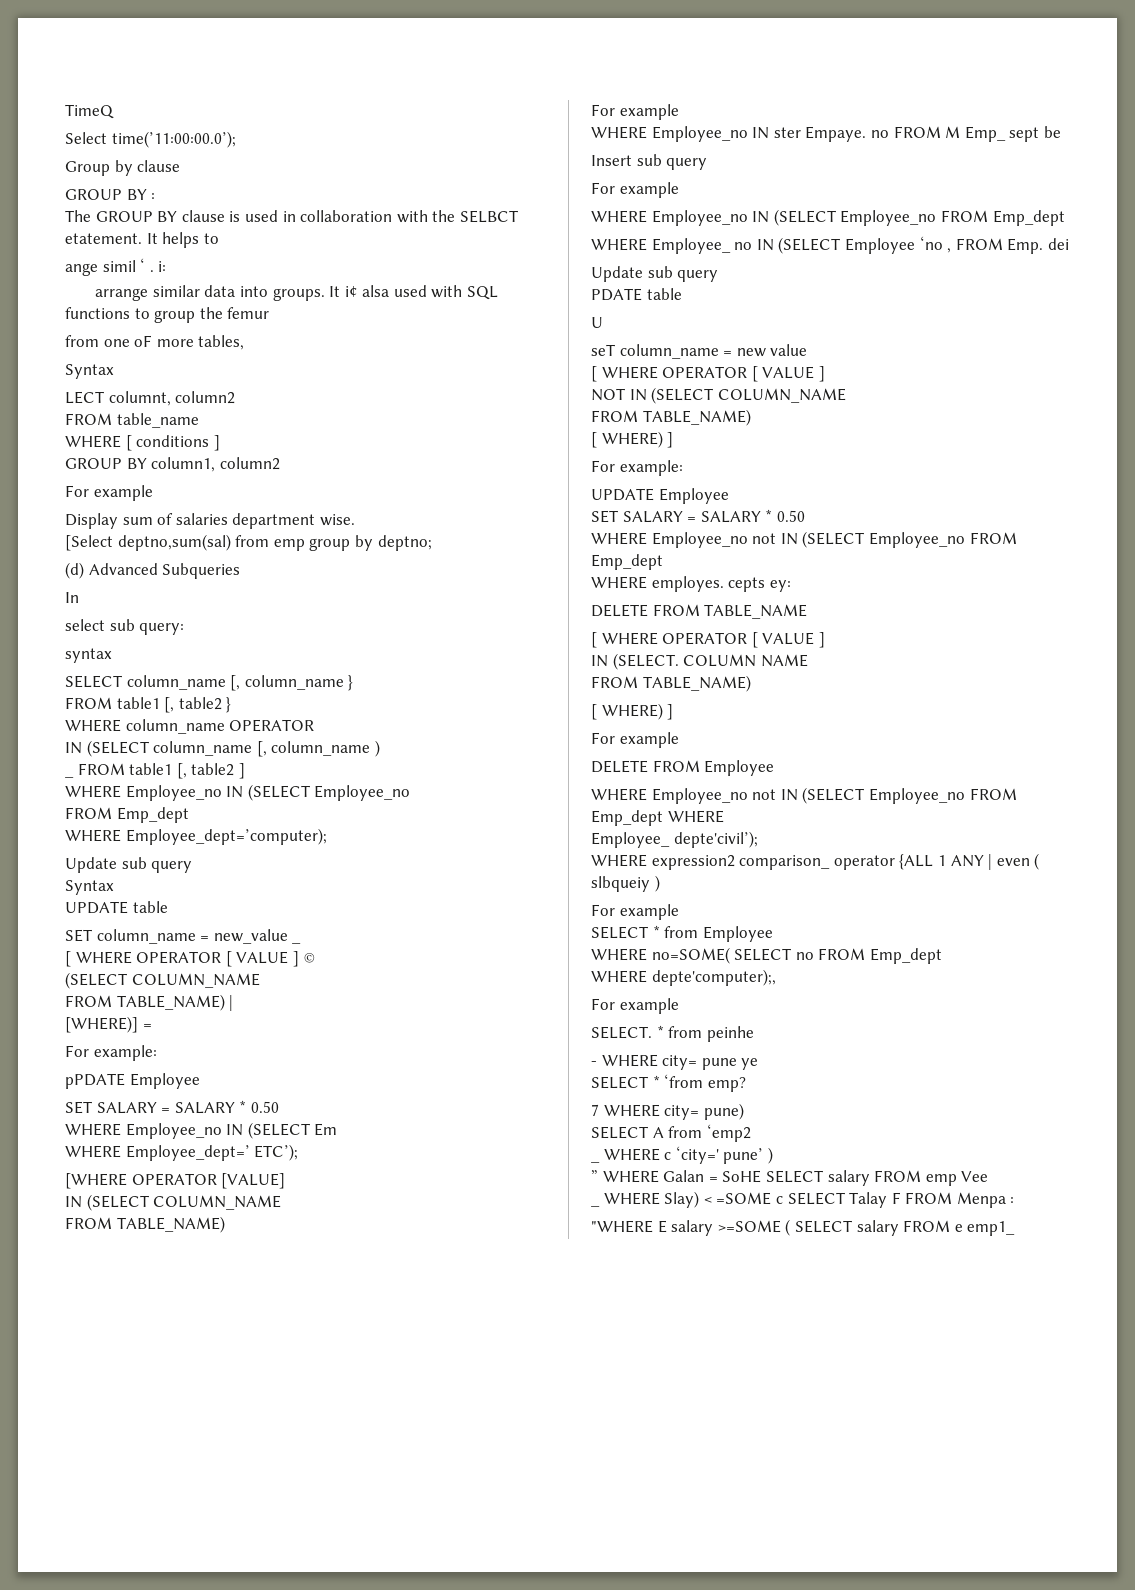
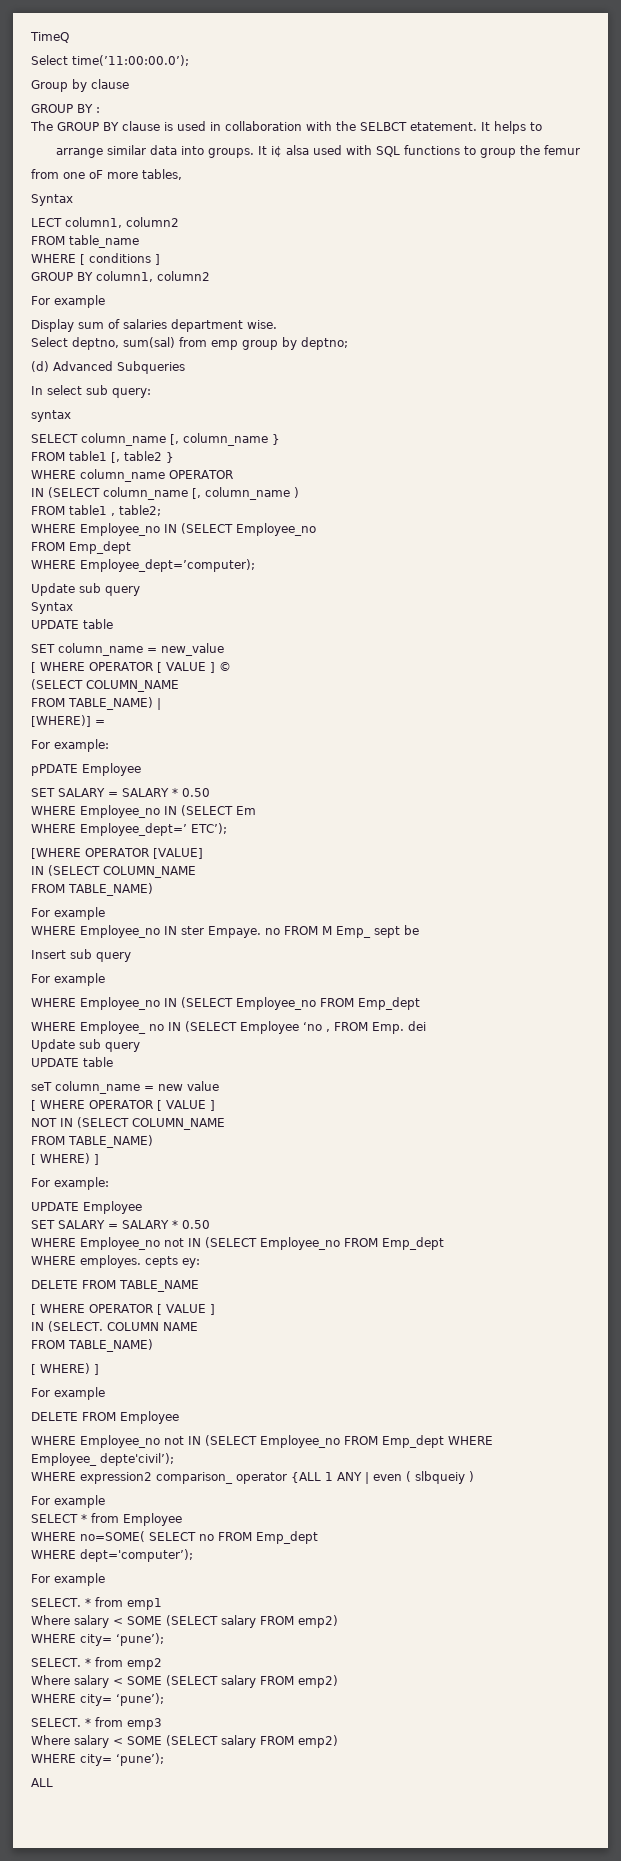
[65,258,167,276] // ange simil ‘ . i: -> (542, 126) none
[108,391,171,406] columnt, -> [65,217,122,228] column1,
[65,534,231,551] [Select deptno,sum(sal) -> [31,337,175,350] Select deptno, sum(sal)
(79, 597) // -> (43, 390) none
[65,775,74,778] [77,763,245,779] _ FROM table1 [, table2 ] -> [31,505,161,516] FROM table1 , table2;
[292,941,302,944] _ -> (224, 649) none
[591,288,682,301] [591,317,603,328] PDATE table // U -> [31,1057,113,1067] UPDATE table
[651,969,776,986] depte'computer);, -> [80,1549,193,1562] dept='computer’);
[706,1026,754,1042] [591,1054,759,1070] [591,1074,746,1092] [591,1103,744,1120] [591,1124,751,1142] [591,1146,773,1164] [591,1170,989,1186] [591,1191,1015,1208] [591,1219,1016,1236] peinhe // - WHERE city= pune ye // SELECT * ‘from emp? // 7 WHERE city= pune) // SELECT A from ‘emp2 // _ WHERE c ‘city=' pune’ ) // ” WHERE Galan = SoHE SELECT salary FROM emp Vee // _ WHERE Slay) < =SOME c SELECT Talay F FROM Menpa : // "WHERE E salary >=SOME ( SELECT salary FROM e emp1_ -> [126,1598,162,1610] [31,1615,338,1628] [31,1633,164,1646] [31,1657,162,1670] [31,1675,338,1688] [31,1693,164,1706] [31,1717,162,1730] [31,1735,338,1748] [31,1753,164,1766] [31,1778,53,1787] emp1 // Where salary < SOME (SELECT salary FROM emp2) // WHERE city= ‘pune’); // SELECT. * from emp2 // Where salary < SOME (SELECT salary FROM emp2) // WHERE city= ‘pune’); // SELECT. * from emp3 // Where salary < SOME (SELECT salary FROM emp2) // WHERE city= ‘pune’); // ALL

